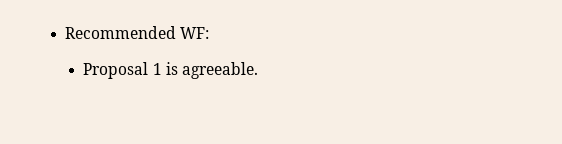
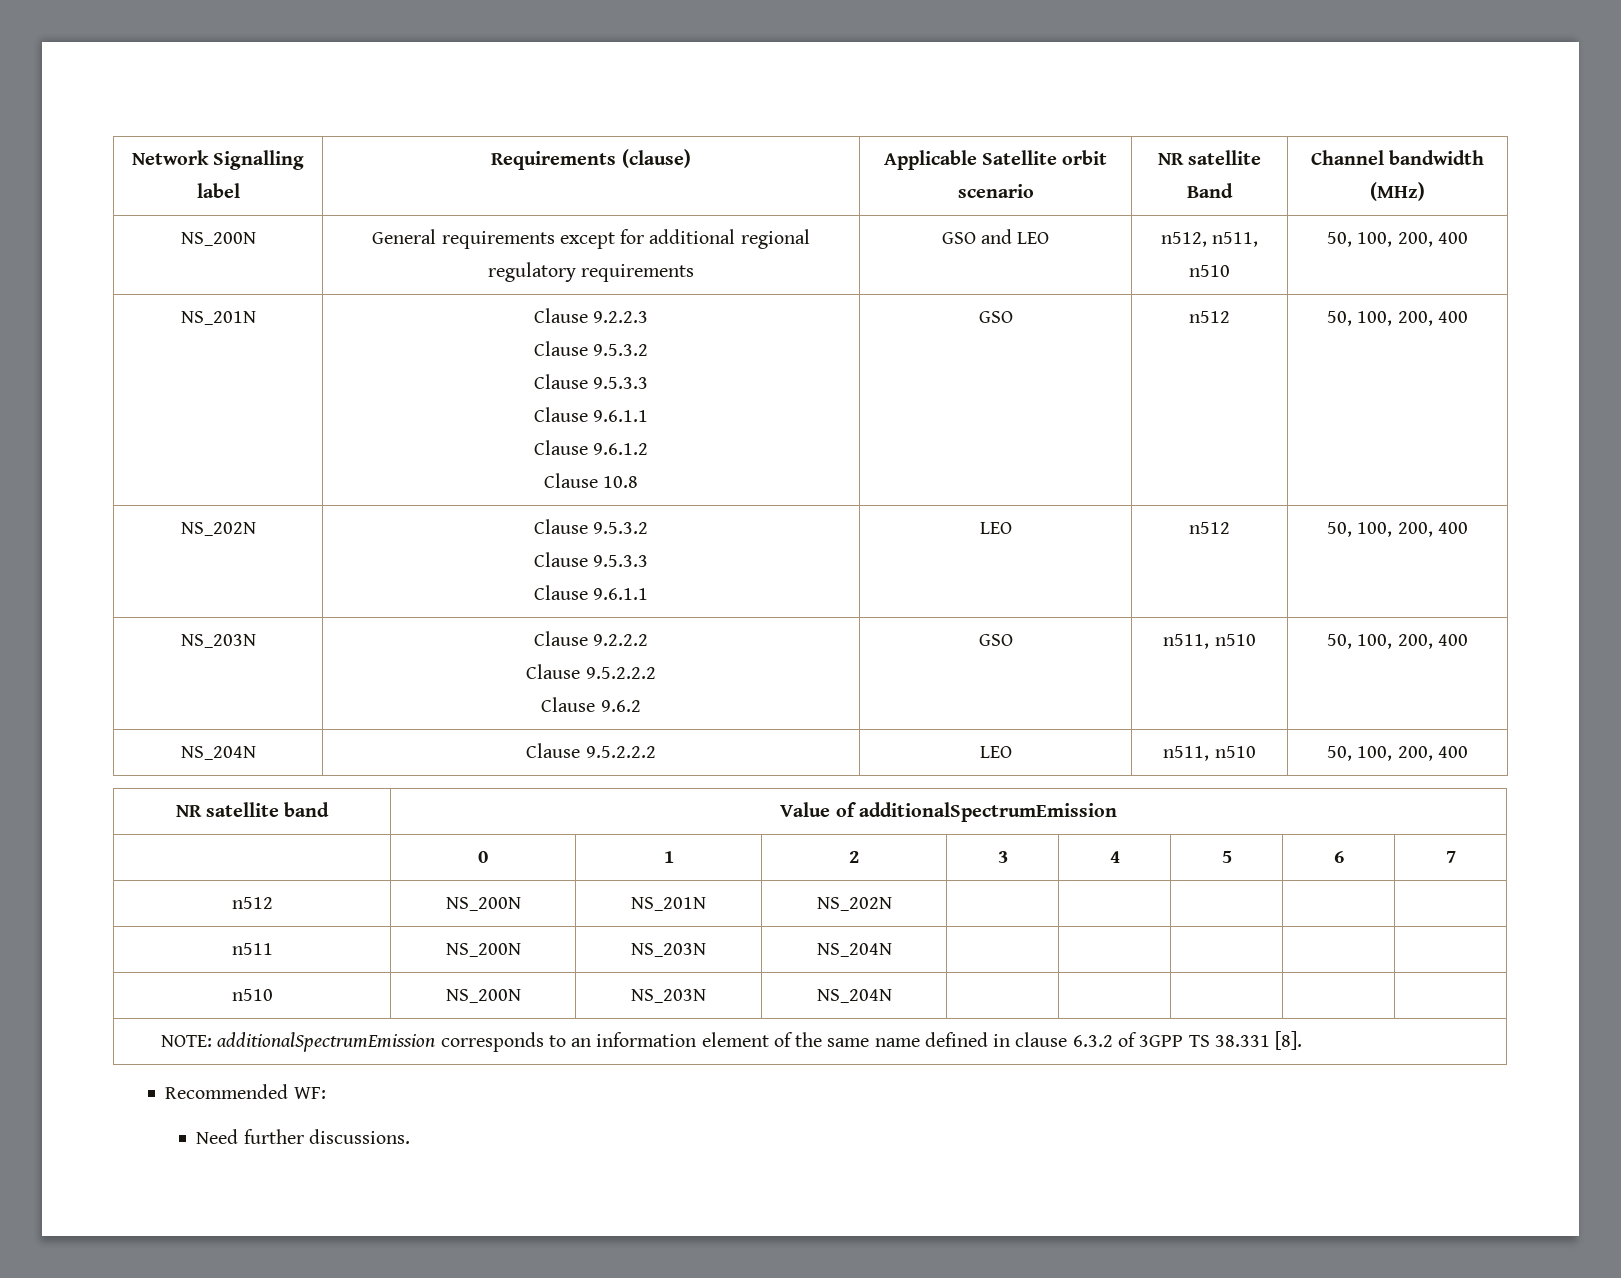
[64,26,209,39] [83,62,258,79] Recommended WF: // Proposal 1 is agreeable. -> [131,150,305,170] [196,183,240,198] [491,149,691,170] [883,150,1108,170] [957,184,1034,198] [1157,150,1262,165] [1187,183,1233,198] [1310,150,1485,165] [1370,182,1425,201] [180,232,256,246] [372,229,810,249] [487,262,695,282] [941,229,1050,244] [1160,232,1259,247] [1189,265,1230,277] [1327,232,1468,247] [180,311,256,325] [533,308,649,323] [533,341,649,356] [533,374,649,389] [533,407,649,422] [533,440,649,455] [543,473,639,488] [978,311,1013,323] [1189,311,1230,323] [1327,311,1468,326] [180,522,256,536] [533,519,649,534] [533,552,649,567] [533,585,649,600] [979,522,1012,534] [1189,522,1230,534] [1327,522,1468,537] [180,634,256,648] [533,631,649,646] [526,664,656,679] [541,697,641,712] [978,634,1013,646] [1163,634,1256,649] [1327,634,1468,649] [180,746,256,760] [526,743,656,758] [979,746,1012,758] [1163,746,1256,761] [1327,746,1468,761] [175,802,330,817] [780,802,1117,822] [478,851,488,863] [663,851,674,863] [849,851,859,863] [997,851,1008,863] [1109,851,1120,863] [1221,851,1232,863] [1333,851,1344,863] [1445,851,1456,863] [231,897,273,909] [445,897,521,911] [631,897,706,911] [816,897,892,911] [231,943,273,955] [445,943,521,957] [631,943,706,957] [816,943,892,957] [231,989,273,1001] [445,989,521,1003] [631,989,706,1003] [816,989,892,1003] [161,1031,1303,1052] [165,1084,326,1099] [196,1129,410,1144] Network Signalling label | Requirements (clause) | Applicable Satellite orbit scenario | NR satellite Band | Channel bandwidth (MHz) // NS_200N | General requirements except for additional regional regulatory requirements | GSO and LEO | n512, n511, n510 | 50, 100, 200, 400 // NS_201N | Clause 9.2.2.3 // Clause 9.5.3.2 // Clause 9.5.3.3 // Clause 9.6.1.1 // Clause 9.6.1.2 // Clause 10.8 | GSO | n512 | 50, 100, 200, 400 // NS_202N | Clause 9.5.3.2 // Clause 9.5.3.3 // Clause 9.6.1.1 | LEO | n512 | 50, 100, 200, 400 // NS_203N | Clause 9.2.2.2 // Clause 9.5.2.2.2 // Clause 9.6.2 | GSO | n511, n510 | 50, 100, 200, 400 // NS_204N | Clause 9.5.2.2.2 | LEO | n511, n510 | 50, 100, 200, 400 // NR satellite band | Value of additionalSpectrumEmission // | 0 | 1 | 2 | 3 | 4 | 5 | 6 | 7 // n512 | NS_200N | NS_201N | NS_202N | | | | | // n511 | NS_200N | NS_203N | NS_204N | | | | | // n510 | NS_200N | NS_203N | NS_204N | | | | | // NOTE: additionalSpectrumEmission corresponds to an information element of the same name defined in clause 6.3.2 of 3GPP TS 38.331 [8]. // Recommended WF: // Need further discussions.

